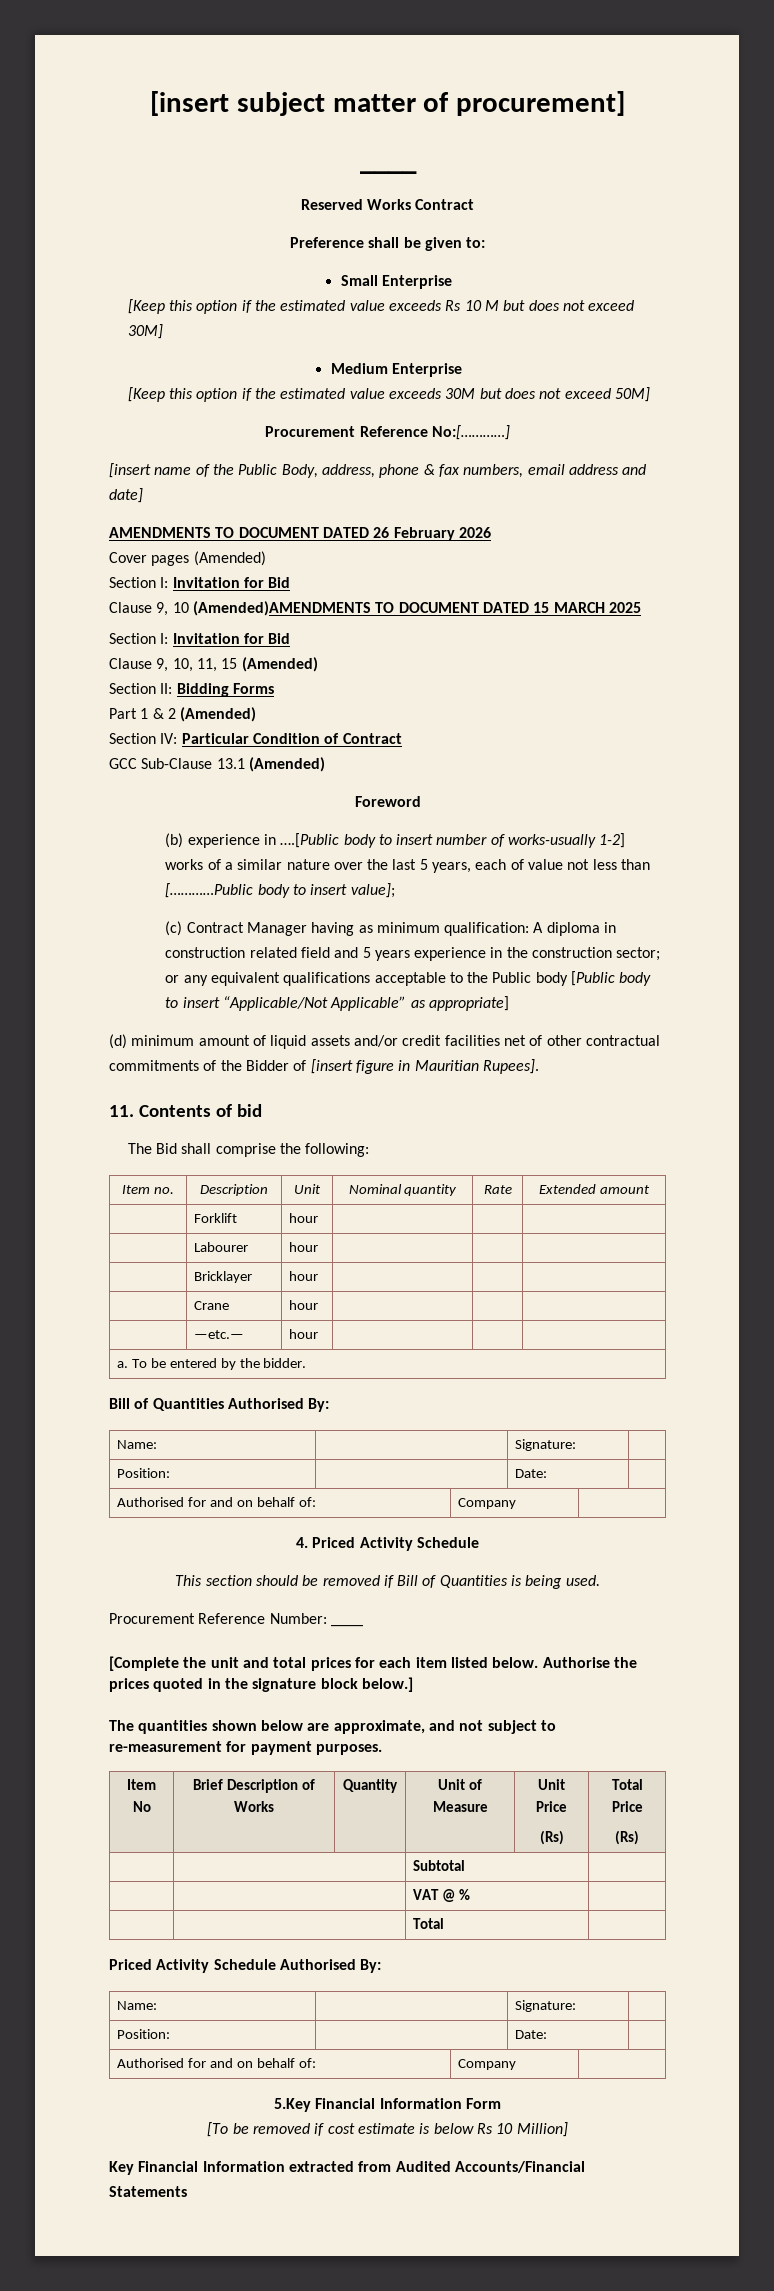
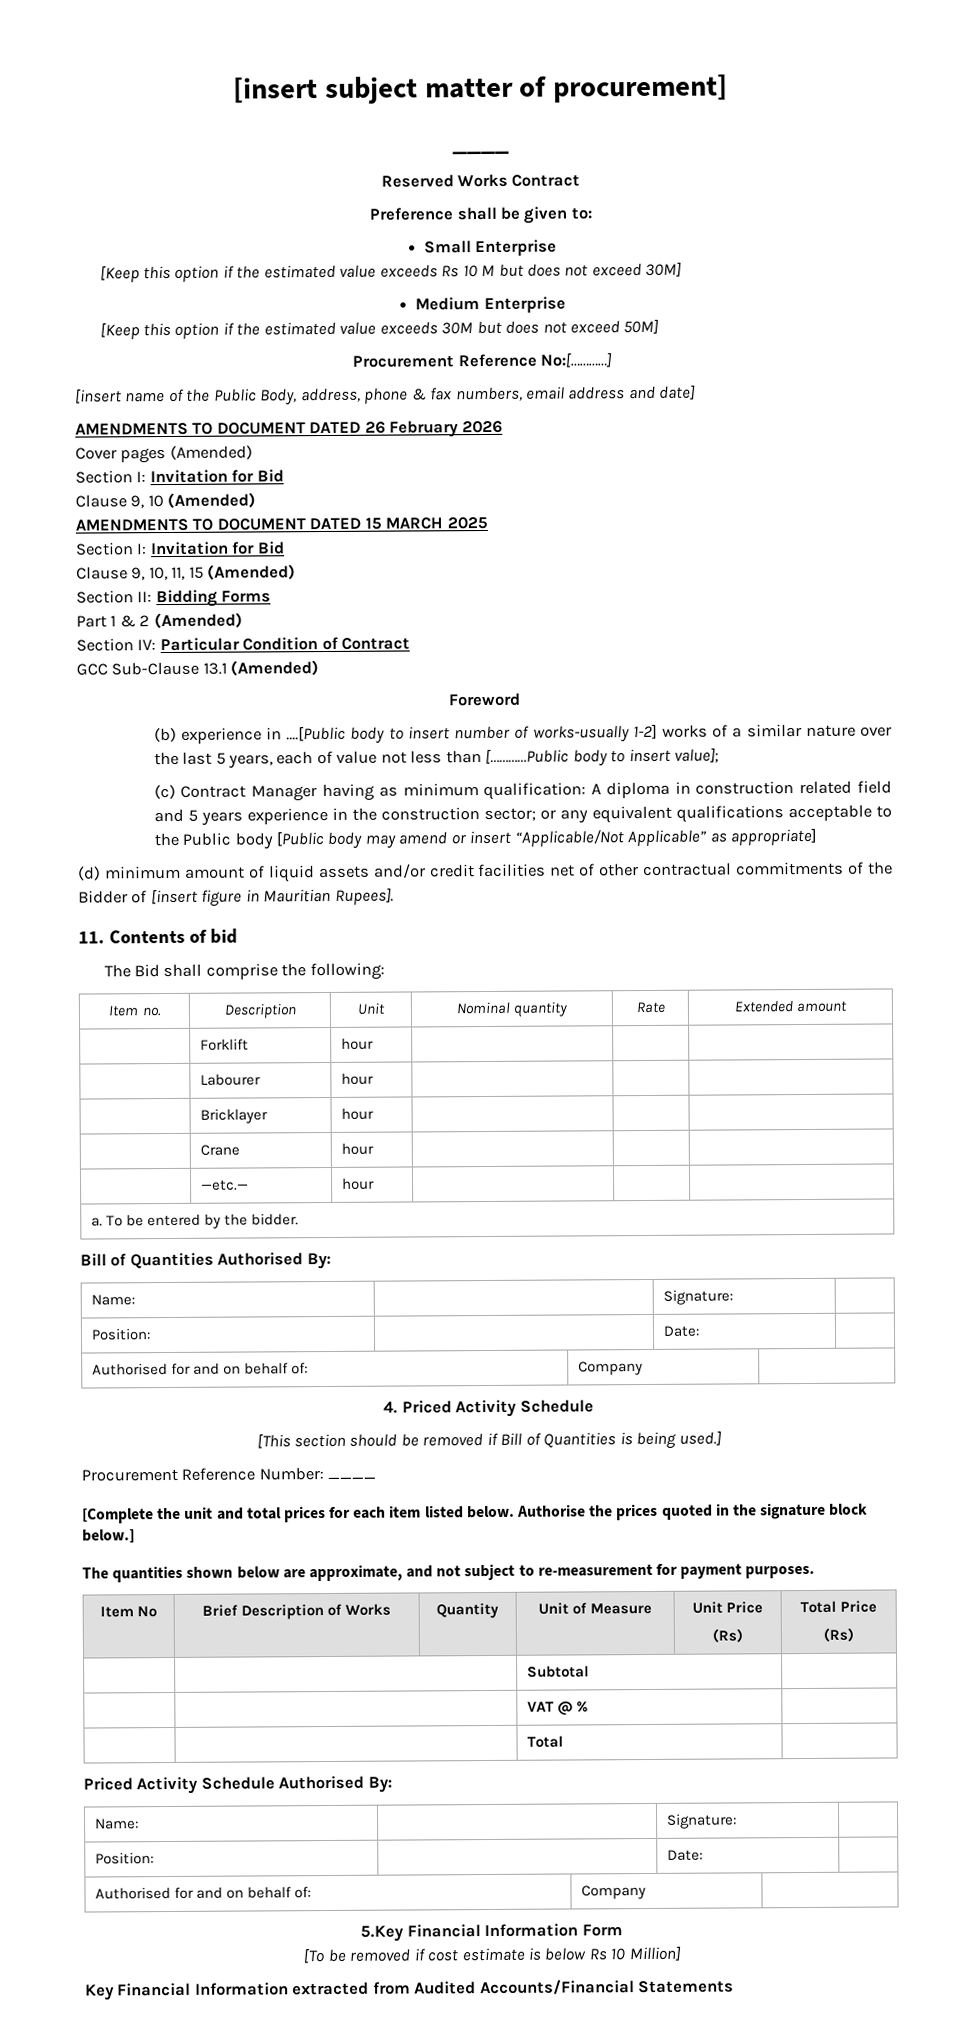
[192,601,371,616] (Amended)AMENDMENTS -> [167,492,257,508] [75,518,189,532] (Amended) // AMENDMENTS
[165,997,179,1008] to -> [364,831,467,849] may amend or
[175,1575,203,1586] This -> [256,1433,291,1449] [This
[565,1575,600,1586] used. -> [678,1430,722,1446] used.]

